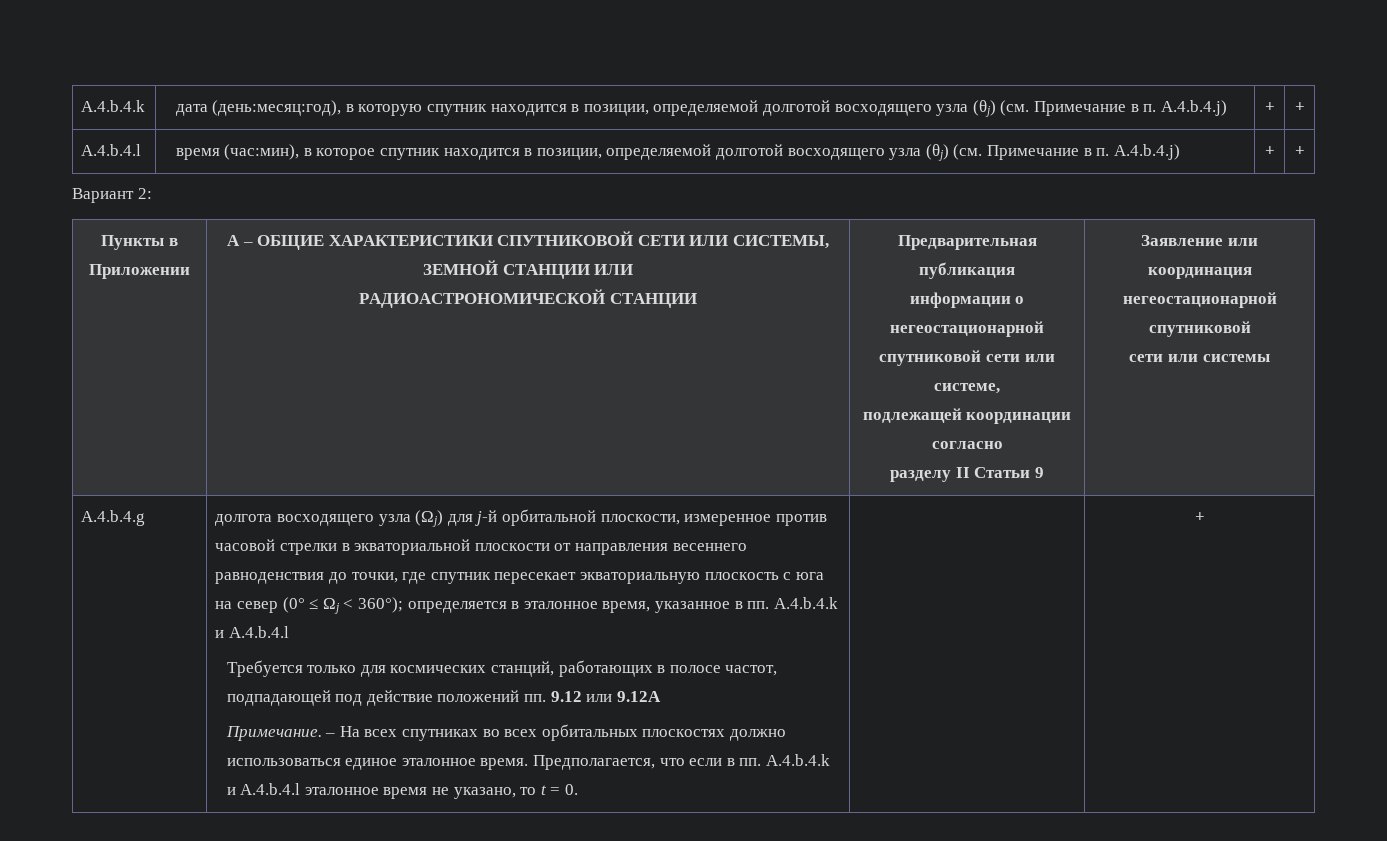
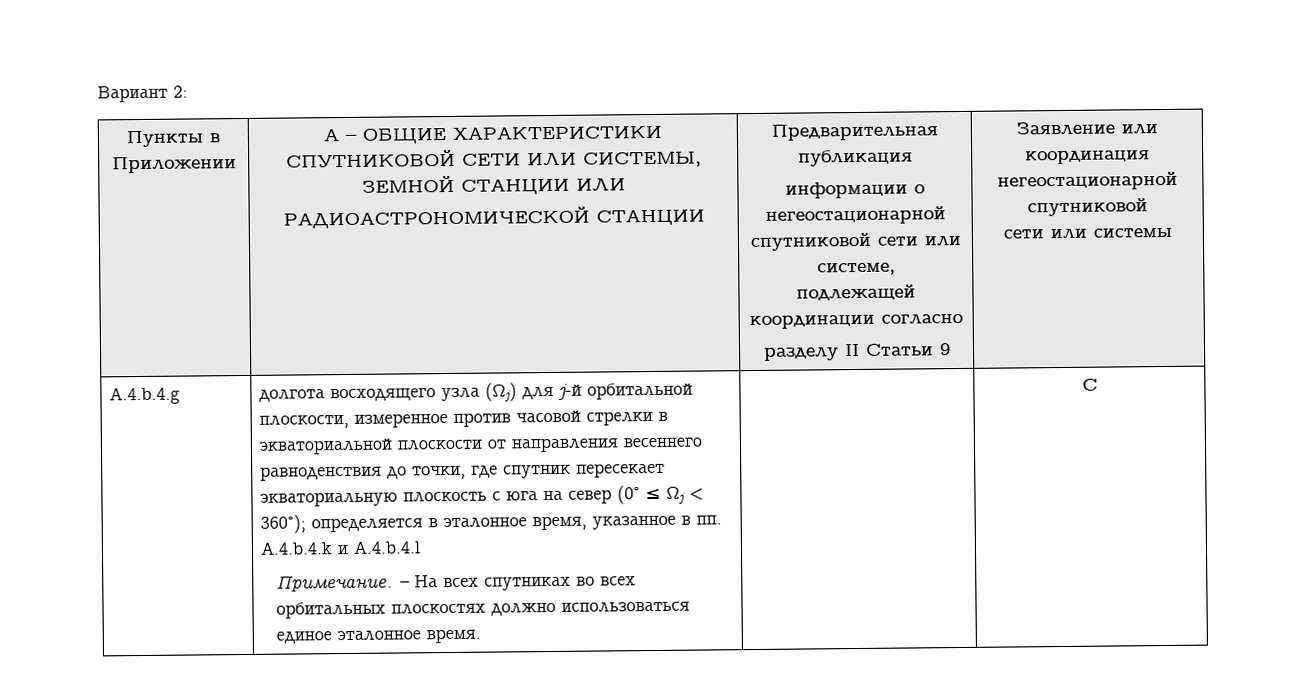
[81,100,146,112] [175,100,1227,117] [1264,102,1275,112] [1294,102,1305,112] [81,144,142,156] [175,144,1180,161] [1264,146,1275,156] [1294,146,1305,156] A.4.b.4.k | дата (день:месяц:год), в которую спутник находится в позиции, определяемой долготой восходящего узла (θj) (см. Примечание в п. A.4.b.4.j) | + | + // A.4.b.4.l | время (час:мин), в которое спутник находится в позиции, определяемой долготой восходящего узла (θj) (см. Примечание в п. A.4.b.4.j) | + | + // -> (97, 94) none
[226,660,778,677] [226,690,661,706] // Требуется только для космических станций, работающих в полосе частот, подпадающей под действие положений пп. 9.12 или 9.12A -> (421, 547) none
[533,754,831,770] [226,783,579,799] [1194,512,1205,522] Предполагается, что если в пп. A.4.b.4.k и A.4.b.4.l эталонное время не указано, то t = 0. | | + -> [1081,378,1098,391] | | C

